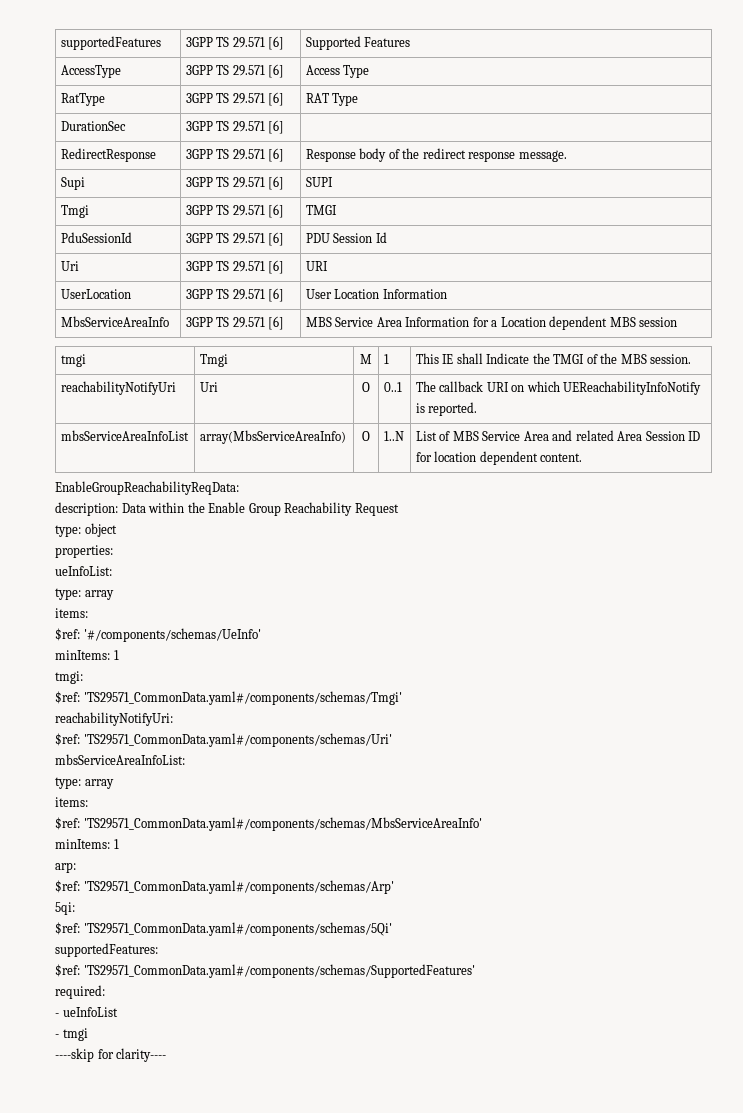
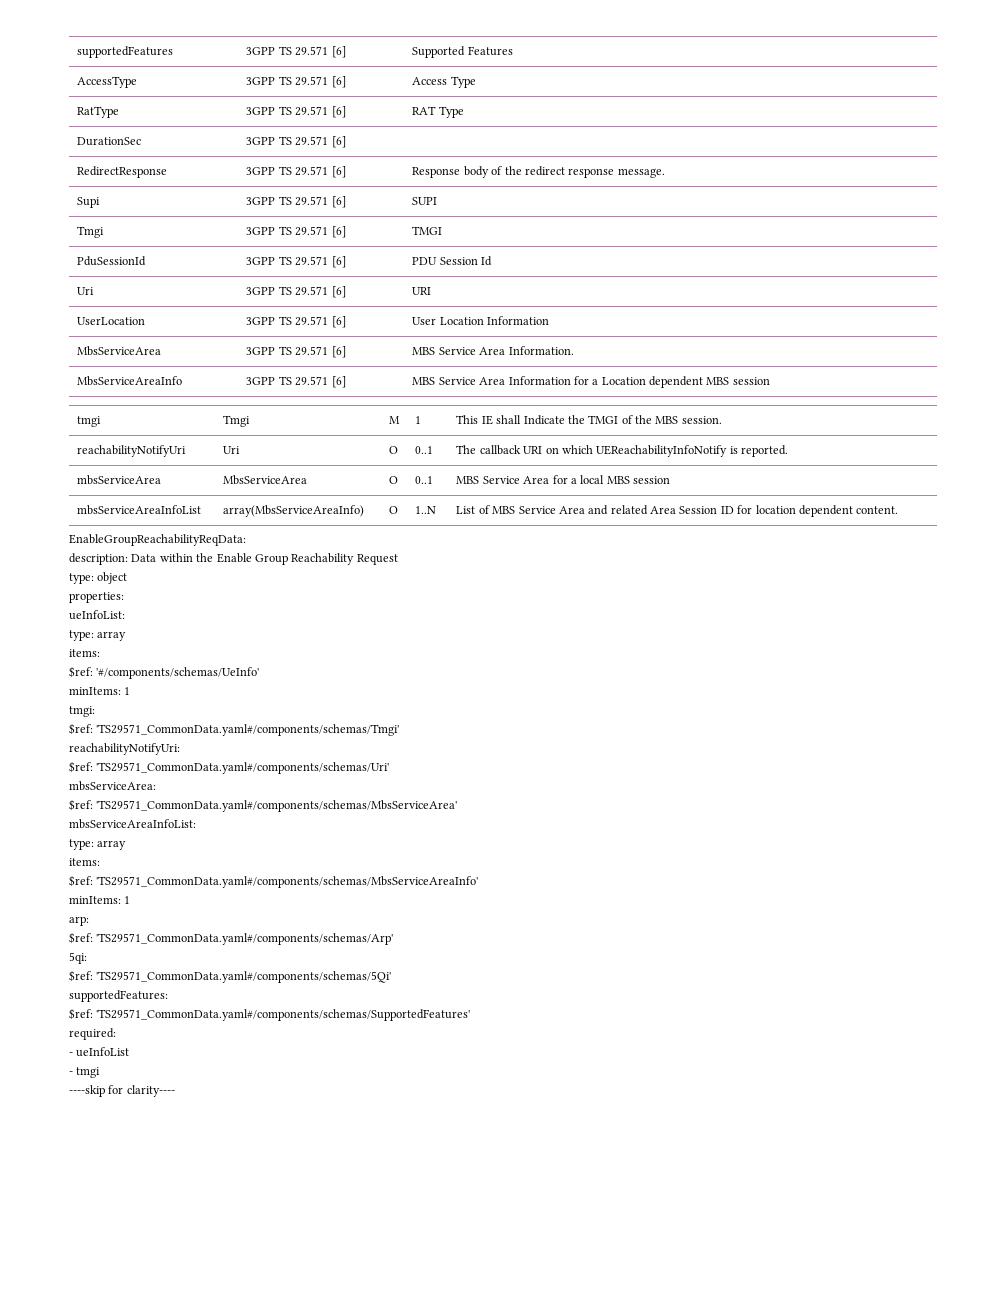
(447, 294) none -> [77,346,162,356] [246,346,346,358] [412,346,574,355] // MbsServiceArea | 3GPP TS 29.571 [6] | MBS Service Area Information.
(478, 409) none -> [77,475,162,485] [223,475,308,485] [389,476,398,484] [415,476,434,484] [456,475,671,484] // mbsServiceArea | MbsServiceArea | O | 0..1 | MBS Service Area for a local MBS session
(392, 740) none -> [69,781,156,791] [69,799,458,812] // mbsServiceArea: // $ref: 'TS29571_CommonData.yaml#/components/schemas/MbsServiceArea'

